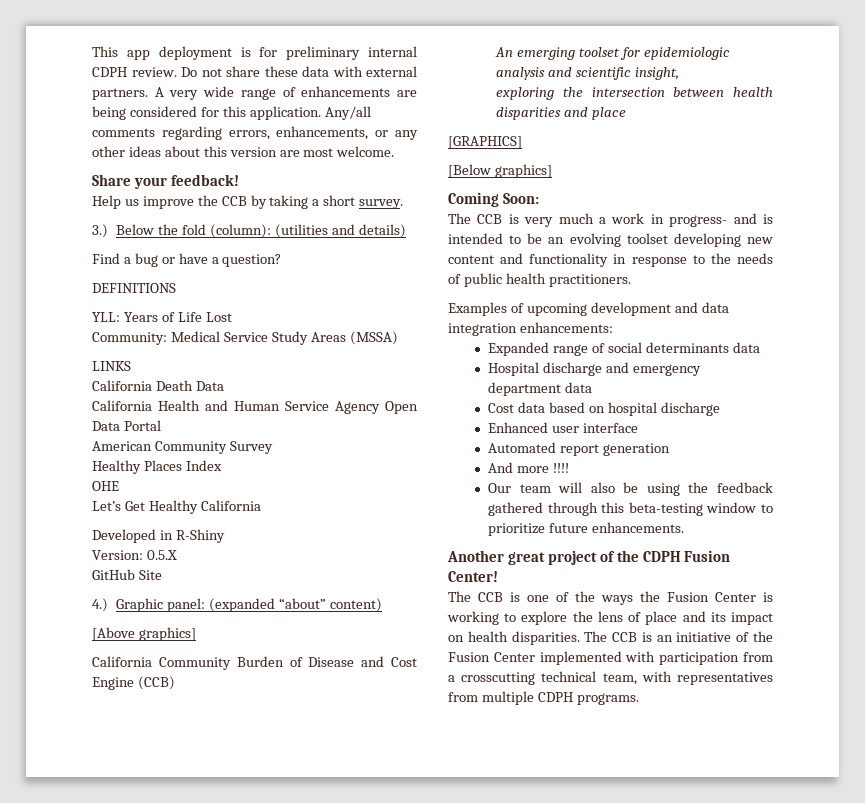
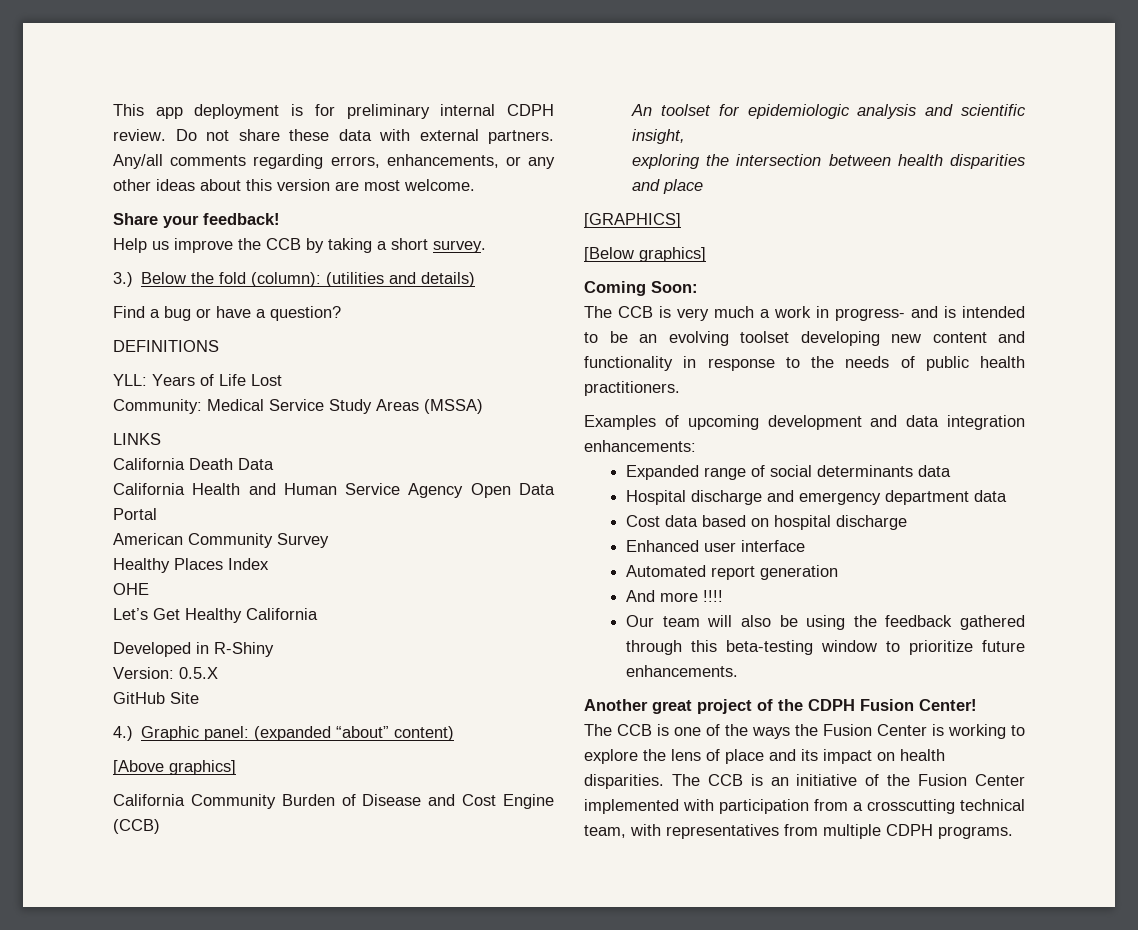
[154,86,418,100] [92,106,321,120] A very wide range of enhancements are being considered for this application. -> (554, 137) none
[517,47,576,60] emerging -> (653, 110) none

